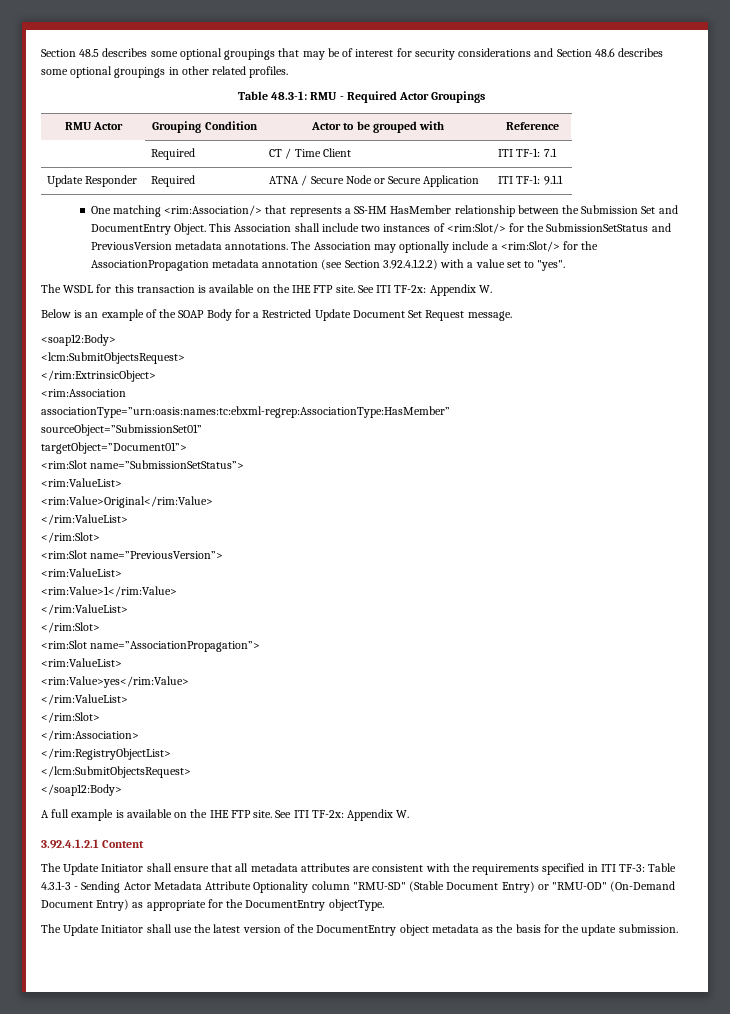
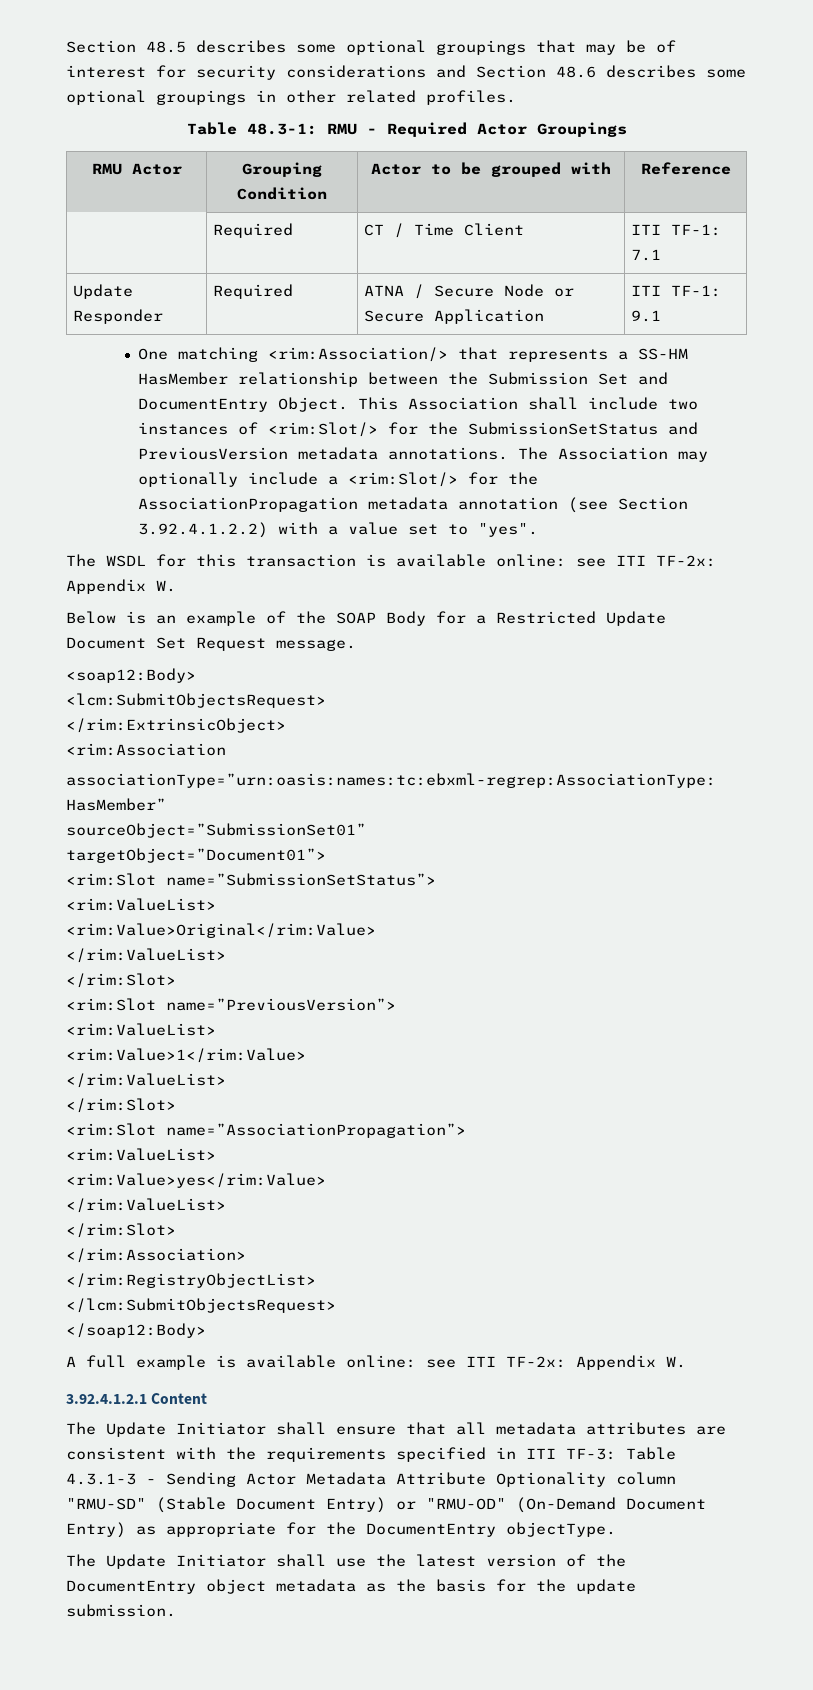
[543,175,563,185] 9.1.1 -> [630,310,661,322] 9.1
[256,284,374,293] on the IHE FTP site. See -> [496,554,606,567] online: see
[174,809,292,818] on the IHE FTP site. See -> [346,1355,456,1368] online: see

